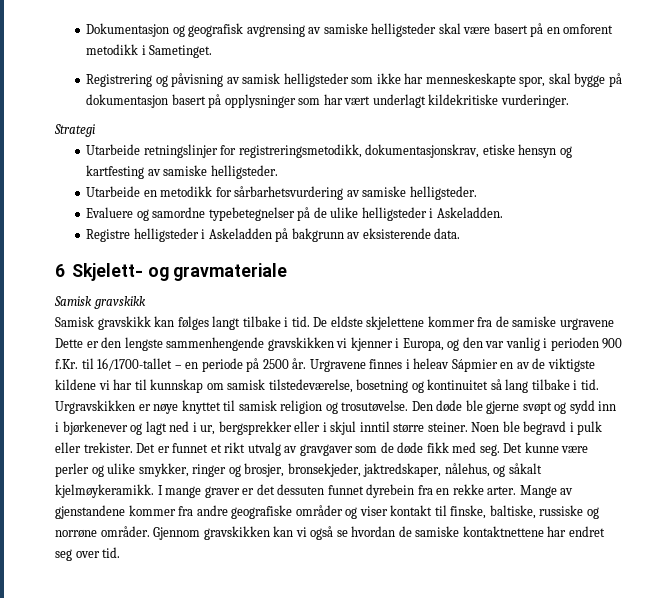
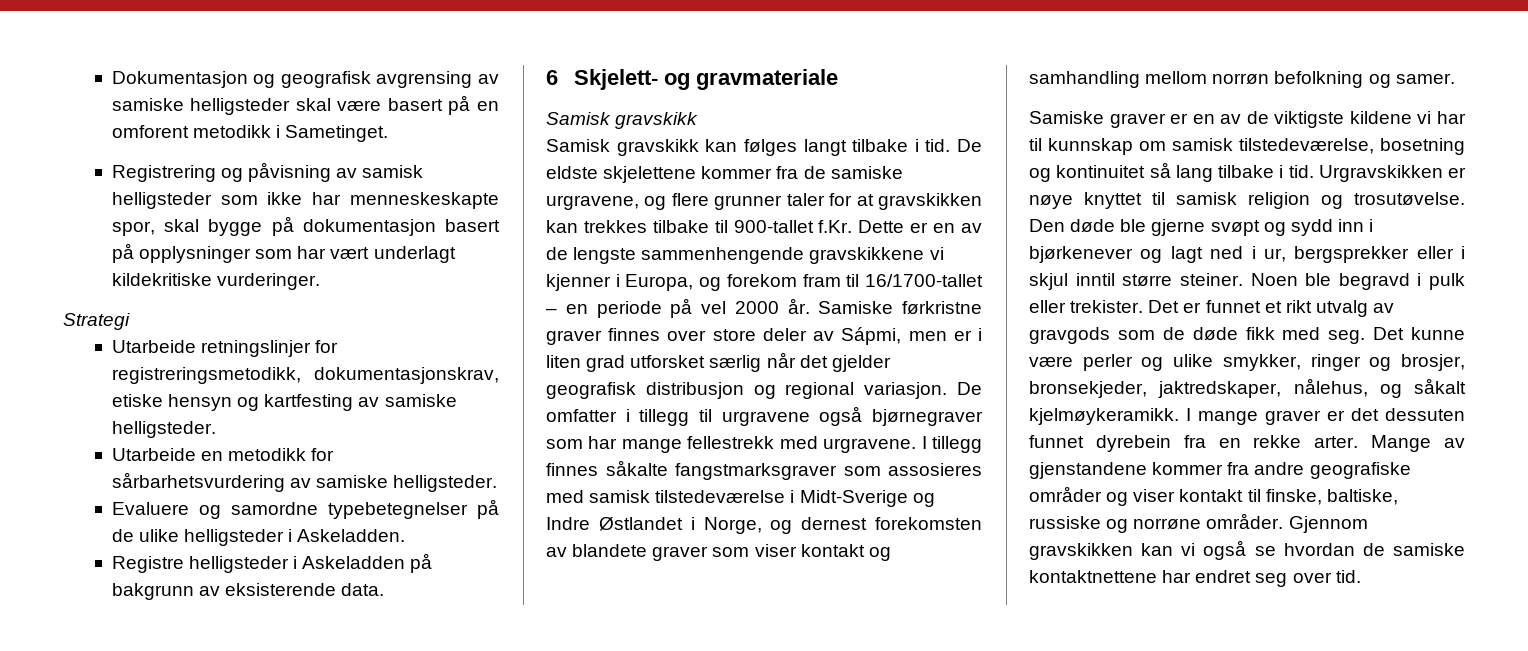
[559,318,614,330] [55,337,122,348] urgravene Dette er den -> [546,193,982,210] [546,220,983,233] [546,247,568,260] urgravene, og flere grunner taler for at gravskikken kan trekkes tilbake til 900-tallet f.Kr. Dette er en av de
[267,337,334,351] gravskikken -> [809,247,925,264] gravskikkene
[462,337,623,351] [55,359,78,369] den var vanlig i perioden 900 f.Kr. -> [726,274,841,287] forekom fram
[262,358,498,372] 2500 år. Urgravene finnes i heleav Sápmier -> [701,298,982,314] [546,327,982,345] [546,352,891,372] [546,382,982,399] [546,406,983,426] [546,436,983,453] [546,460,982,480] [546,490,935,507] [546,517,982,534] [546,544,891,561] [1029,71,1455,88] [1029,111,1189,128] vel 2000 år. Samiske førkristne graver finnes over store deler av Sápmi, men er i liten grad utforsket særlig når det gjelder geografisk distribusjon og regional variasjon. De omfatter i tillegg til urgravene også bjørnegraver som har mange fellestrekk med urgravene. I tillegg finnes såkalte fangstmarksgraver som assosieres med samisk tilstedeværelse i Midt-Sverige og Indre Østlandet i Norge, og dernest forekomsten av blandete graver som viser kontakt og samhandling mellom norrøn befolkning og samer. // Samiske graver er
[299,444,353,456] gravgaver -> [1029,327,1110,344] gravgods

